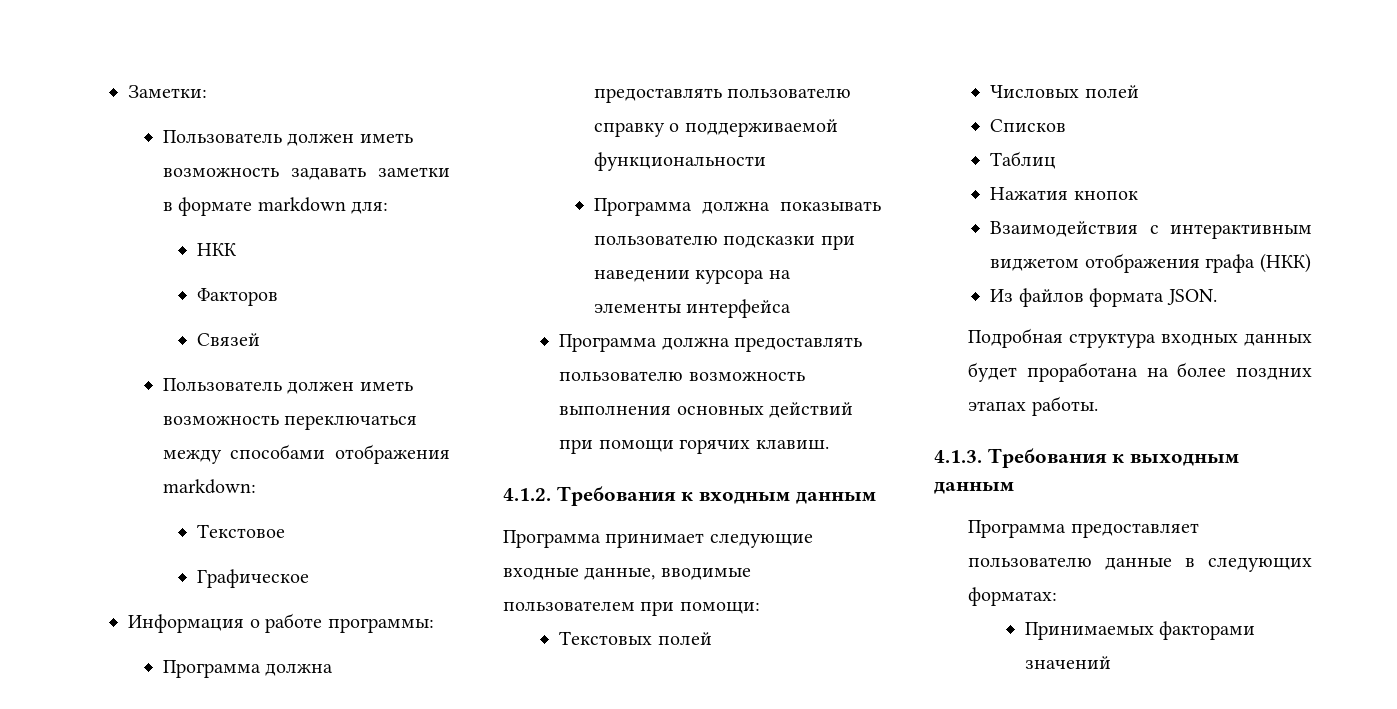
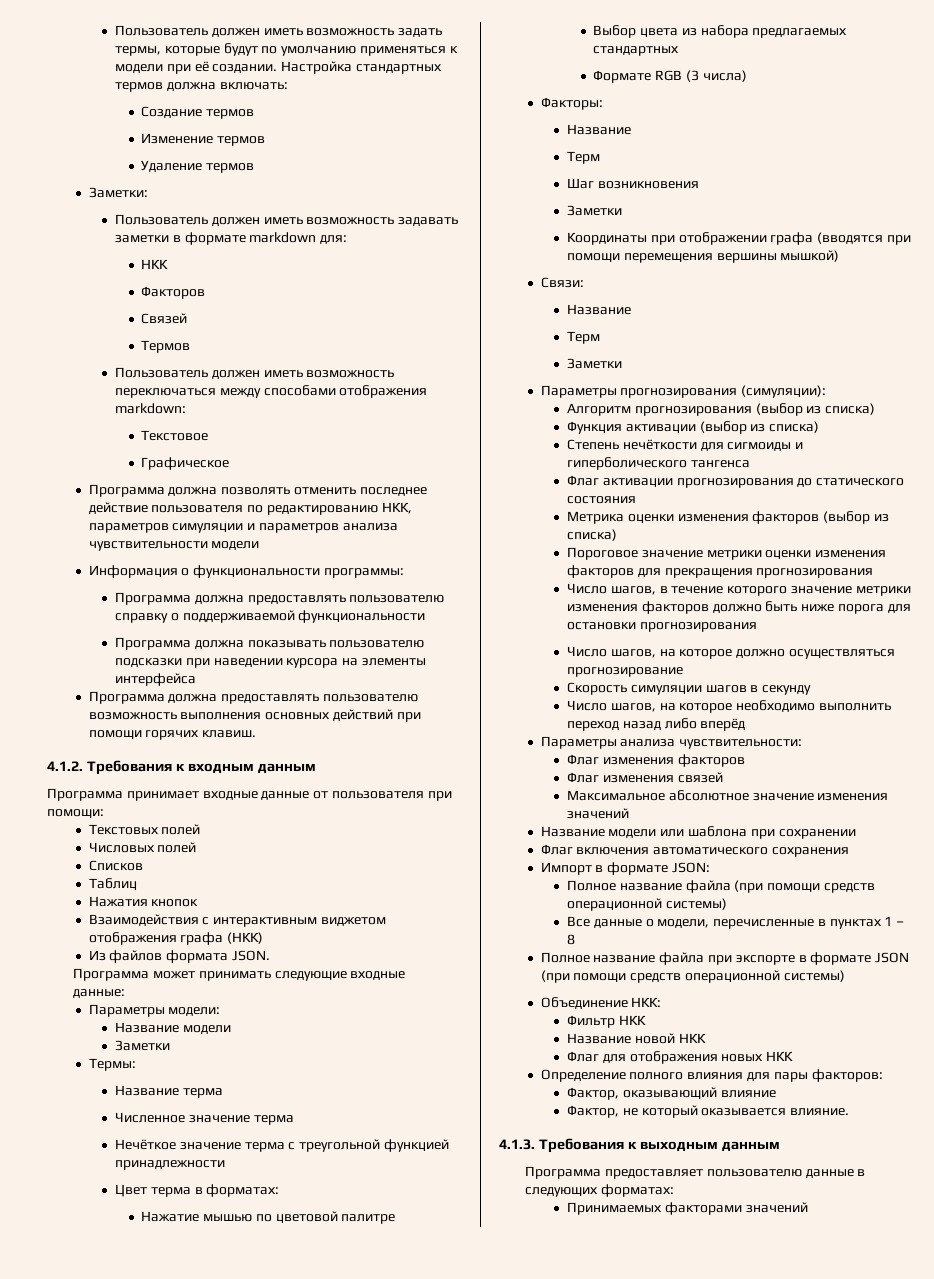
(128, 91) none -> [114,25,443,37] [114,43,458,56] [114,61,442,74] [114,82,288,92] [141,106,255,119] [141,133,266,146] [141,160,255,173] Пользователь должен иметь возможность задать термы, которые будут по умолчанию применяться к модели при её создании. Настройка стандартных термов должна включать: // Создание термов // Изменение термов // Удаление термов //
(261, 339) none -> [141,340,191,353] // Термов
(310, 578) none -> [88,484,427,497] [88,502,412,515] [88,523,398,533] [88,541,260,551] // Программа должна позволять отменить последнее действие пользователя по редактированию НКК, параметров симуляции и параметров анализа чувствительности модели
[265,613,323,633] работе -> [193,565,321,578] функциональности
[709,533,813,548] [503,567,751,580] [503,601,635,611] следующие входные данные, вводимые пользователем -> [202,791,424,800] входные данные от пользователя
[968,328,1312,348] [968,362,1312,382] [968,396,1098,416] Подробная структура входных данных будет проработана на более поздних этапах работы. -> [73,968,406,981] [73,989,126,998] [88,1004,221,1017] [114,1022,231,1034] [114,1040,170,1051] [88,1058,136,1071] [114,1085,223,1098] [114,1112,294,1125] [114,1139,449,1152] [114,1160,225,1170] [114,1184,280,1197] [141,1211,396,1224] [593,25,848,38] [593,46,680,56] [593,70,747,83] [540,97,603,110] [566,124,631,135] [566,151,600,164] [566,178,699,189] [566,205,622,216] [566,232,911,245] [566,250,840,263] [540,277,584,288] [566,304,631,315] [566,331,600,344] [566,358,622,369] [540,385,827,398] [566,403,876,416] [566,421,820,434] [566,439,804,451] [566,457,750,470] [566,475,905,488] [566,496,636,504] [566,511,889,524] [566,529,617,541] [566,547,887,560] [566,565,874,578] [566,583,911,596] [566,601,911,614] [566,622,757,632] [566,646,895,659] [566,667,683,677] [566,682,812,695] [566,700,891,713] [566,718,746,731] [540,736,803,749] [566,754,745,767] [566,772,723,783] [566,790,889,801] [566,808,629,819] [540,826,856,839] [540,844,850,857] [540,862,711,875] [566,880,875,893] [566,898,727,911] [566,916,905,929] [566,934,575,945] [540,952,910,965] [540,970,845,983] [540,997,662,1009] [566,1015,646,1028] [566,1033,706,1044] [566,1051,794,1064] [540,1069,883,1082] [566,1087,776,1100] [566,1105,850,1118] Программа может принимать следующие входные данные: // Параметры модели: // Название модели // Заметки // Термы: // Название терма // Численное значение терма // Нечёткое значение терма с треугольной функцией принадлежности // Цвет терма в форматах: // Нажатие мышью по цветовой палитре // Выбор цвета из набора предлагаемых стандартных // Формате RGB (3 числа) // Факторы: // Название // Терм // Шаг возникновения // Заметки // Координаты при отображении графа (вводятся при помощи перемещения вершины мышкой) // Связи: // Название // Терм // Заметки // Параметры прогнозирования (симуляции): // Алгоритм прогнозирования (выбор из списка) // Функция активации (выбор из списка) // Степень нечёткости для сигмоиды и гиперболического тангенса // Флаг активации прогнозирования до статического состояния // Метрика оценки изменения факторов (выбор из списка) // Пороговое значение метрики оценки изменения факторов для прекращения прогнозирования // Число шагов, в течение которого значение метрики изменения факторов должно быть ниже порога для остановки прогнозирования // Число шагов, на которое должно осуществляться прогнозирование // Скорость симуляции шагов в секунду // Число шагов, на которое необходимо выполнить переход назад либо вперёд // Параметры анализа чувствительности: // Флаг изменения факторов // Флаг изменения связей // Максимальное абсолютное значение изменения значений // Название модели или шаблона при сохранении // Флаг включения автоматического сохранения // Импорт в формате JSON: // Полное название файла (при помощи средств операционной системы) // Все данные о модели, перечисленные в пунктах 1 – 8 // Полное название файла при экспорте в формате JSON (при помощи средств операционной системы) // Объединение НКК: // Фильтр НКК // Название новой НКК // Флаг для отображения новых НКК // Определение полного влияния для пары факторов: // Фактор, оказывающий влияние // Фактор, не который оказывается влияние.

